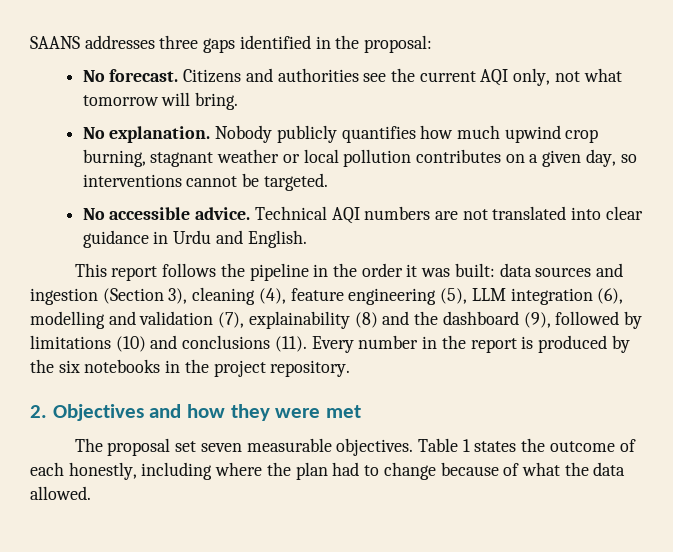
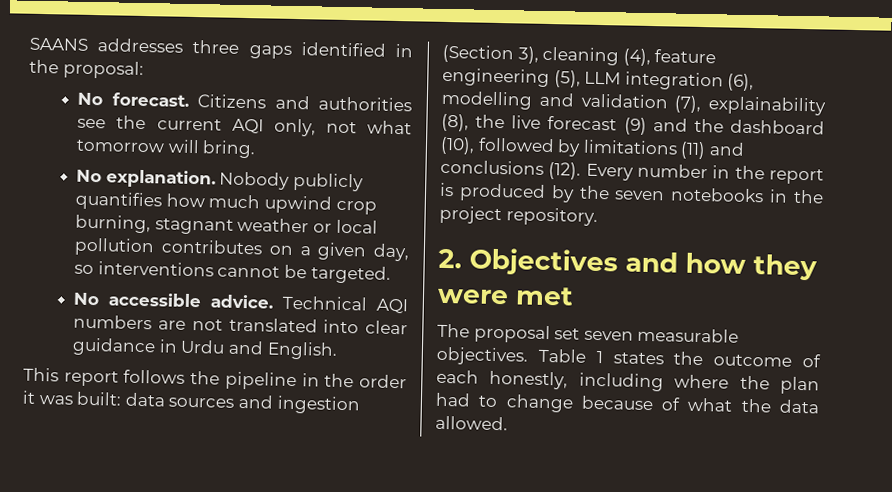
[354,312,378,328] (8) -> [441,113,647,135] (8), the live forecast (9)
[523,312,551,328] (9), -> [440,136,475,155] (10),
[115,336,146,352] (10) -> [680,141,707,160] (11)
[274,336,307,352] (11). -> [548,162,582,180] (12).
[58,360,80,373] six -> [614,190,666,201] seven

